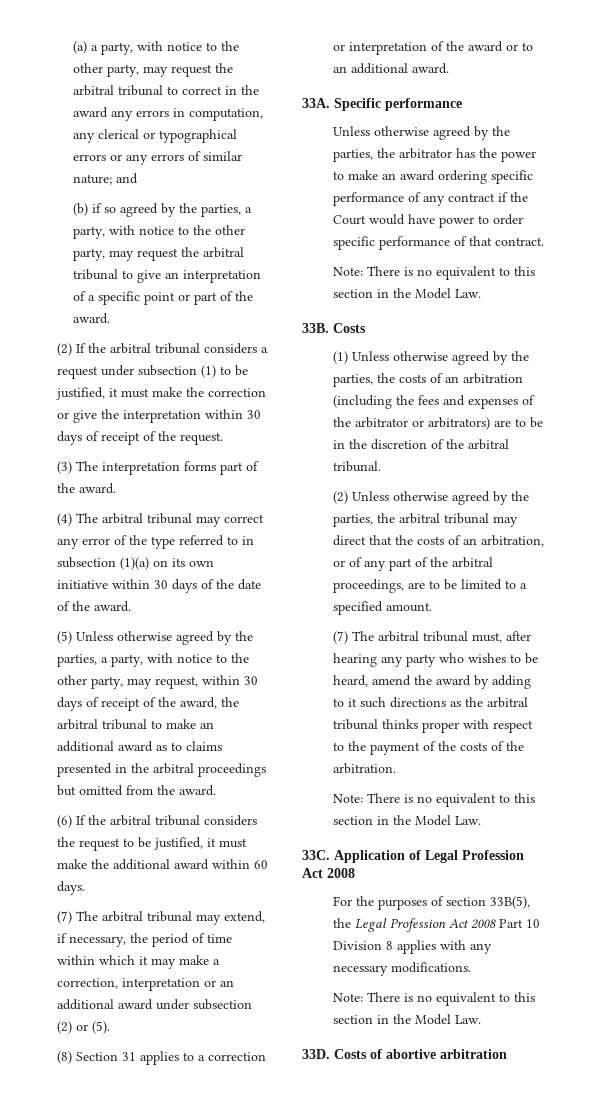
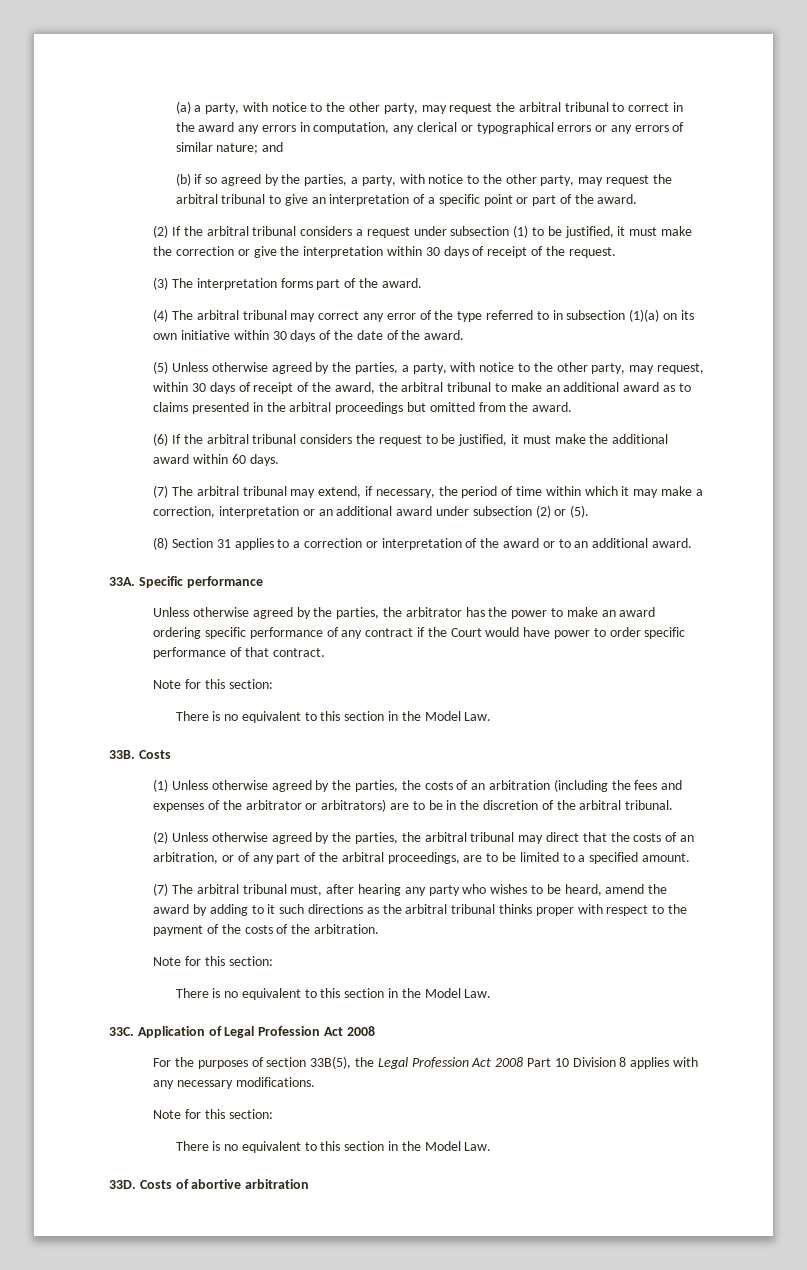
[333,267,364,276] Note: -> [153,679,273,689] Note for this section: //
[333,794,364,803] Note: -> [153,956,273,966] Note for this section: //
[333,993,364,1002] Note: -> [153,1109,273,1119] Note for this section: //

